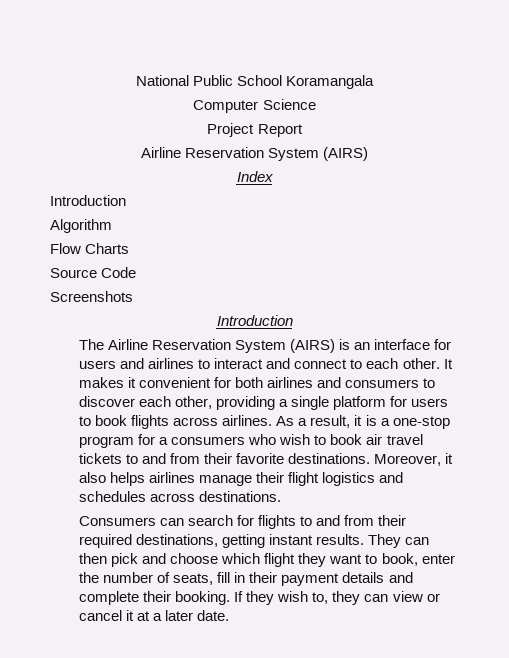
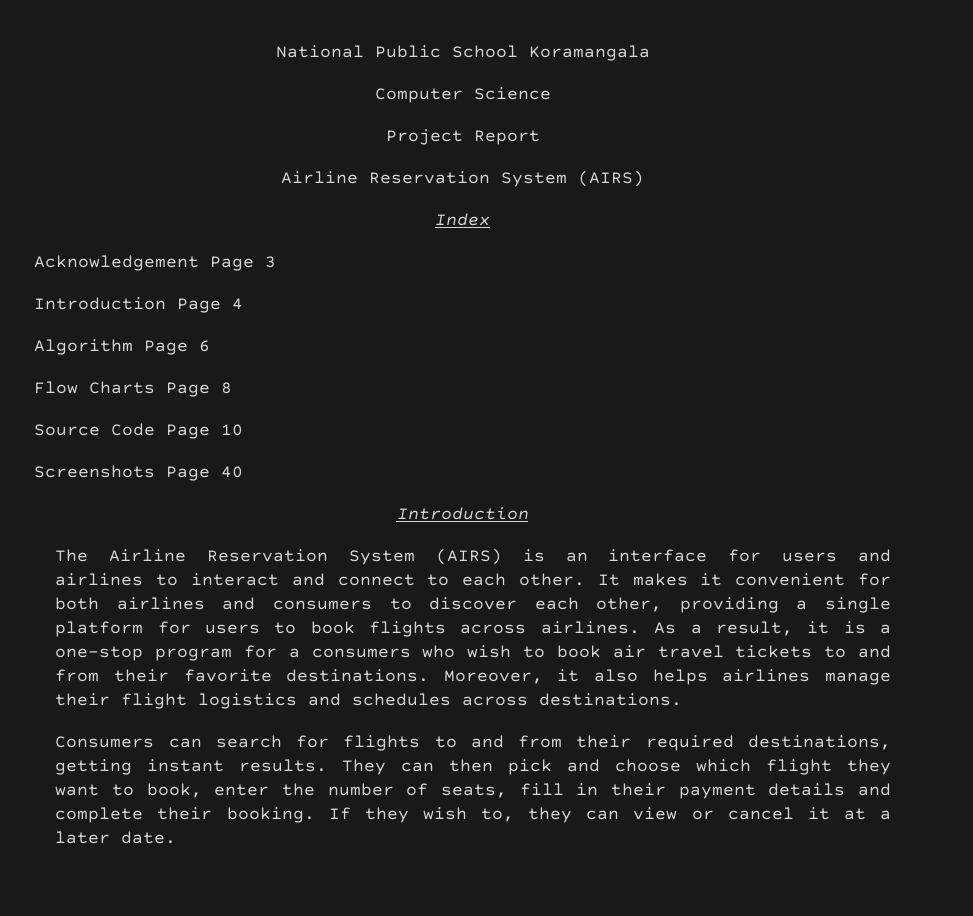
[50,195,126,206] // Introduction -> [34,255,276,271] [34,297,243,313] // Acknowledgement Page 3 // Introduction Page 4
(112, 226) none -> [144,340,210,355] Page 6
(130, 248) none -> [166,382,232,397] Page 8
(137, 272) none -> [166,424,243,439] Page 10
(133, 296) none -> [166,466,243,481] Page 40

